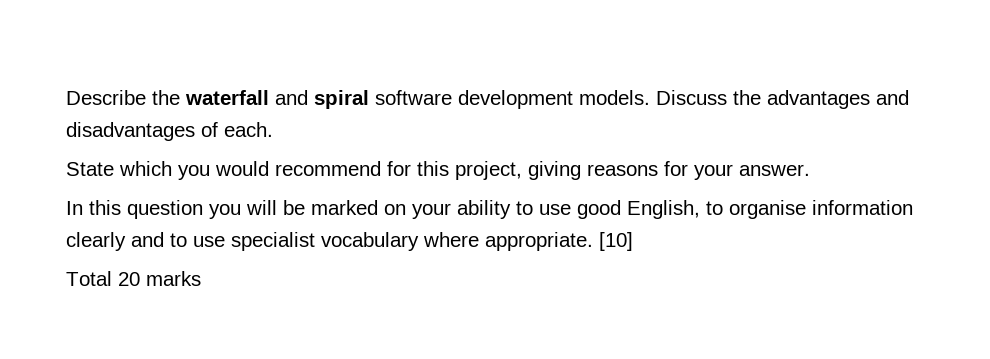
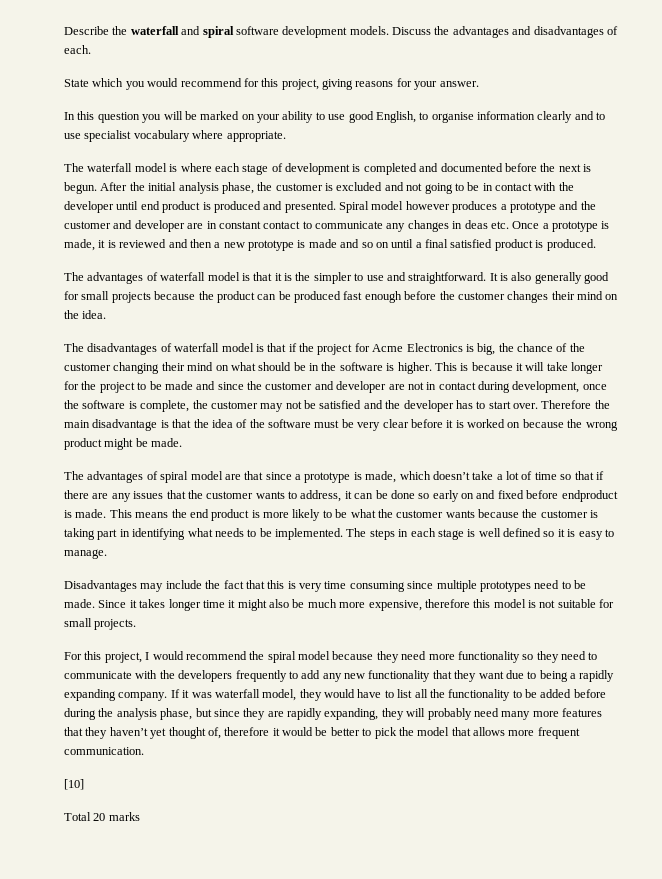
(594, 241) none -> [64,163,592,175] [64,182,574,194] [64,201,596,213] [64,220,610,232] [64,239,596,251] [64,272,610,284] [64,291,619,303] [64,310,107,319] [64,343,585,355] [64,362,604,374] [64,381,607,393] [64,400,610,412] [64,419,618,431] [64,438,183,450] [64,471,604,483] [64,490,618,502] [64,509,599,521] [64,528,614,540] [64,549,108,559] [64,580,587,592] [64,599,615,611] [64,618,137,630] [64,651,598,663] [64,670,615,682] [64,689,606,701] [64,708,603,720] [64,727,580,739] [64,747,145,755] // The waterfall model is where each stage of development is completed and documented before the next is begun. After the initial analysis phase, the customer is excluded and not going to be in contact with the developer until end product is produced and presented. Spiral model however produces a prototype and the customer and developer are in constant contact to communicate any changes in deas etc. Once a prototype is made, it is reviewed and then a new prototype is made and so on until a final satisfied product is produced. // The advantages of waterfall model is that it is the simpler to use and straightforward. It is also generally good for small projects because the product can be produced fast enough before the customer changes their mind on the idea. // The disadvantages of waterfall model is that if the project for Acme Electronics is big, the chance of the customer changing their mind on what should be in the software is higher. This is because it will take longer for the project to be made and since the customer and developer are not in contact during development, once the software is complete, the customer may not be satisfied and the developer has to start over. Therefore the main disadvantage is that the idea of the software must be very clear before it is worked on because the wrong product might be made. // The advantages of spiral model are that since a prototype is made, which doesn’t take a lot of time so that if there are any issues that the customer wants to address, it can be done so early on and fixed before endproduct is made. This means the end product is more likely to be what the customer wants because the customer is taking part in identifying what needs to be implemented. The steps in each stage is well defined so it is easy to manage. // Disadvantages may include the fact that this is very time consuming since multiple prototypes need to be made. Since it takes longer time it might also be much more expensive, therefore this model is not suitable for small projects. // For this project, I would recommend the spiral model because they need more functionality so they need to communicate with the developers frequently to add any new functionality that they want due to being a rapidly expanding company. If it was waterfall model, they would have to list all the functionality to be added before during the analysis phase, but since they are rapidly expanding, they will probably need many more features that they haven’t yet thought of, therefore it would be better to pick the model that allows more frequent communication. //

